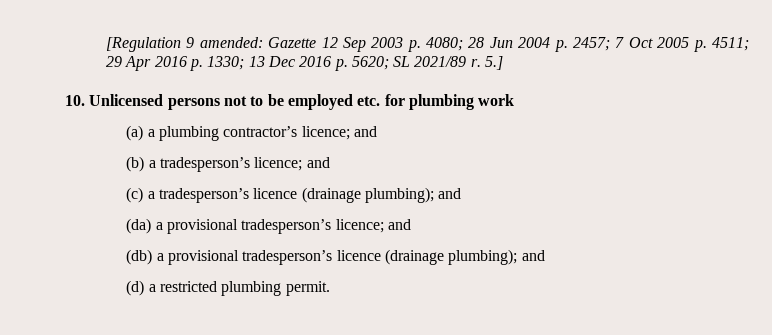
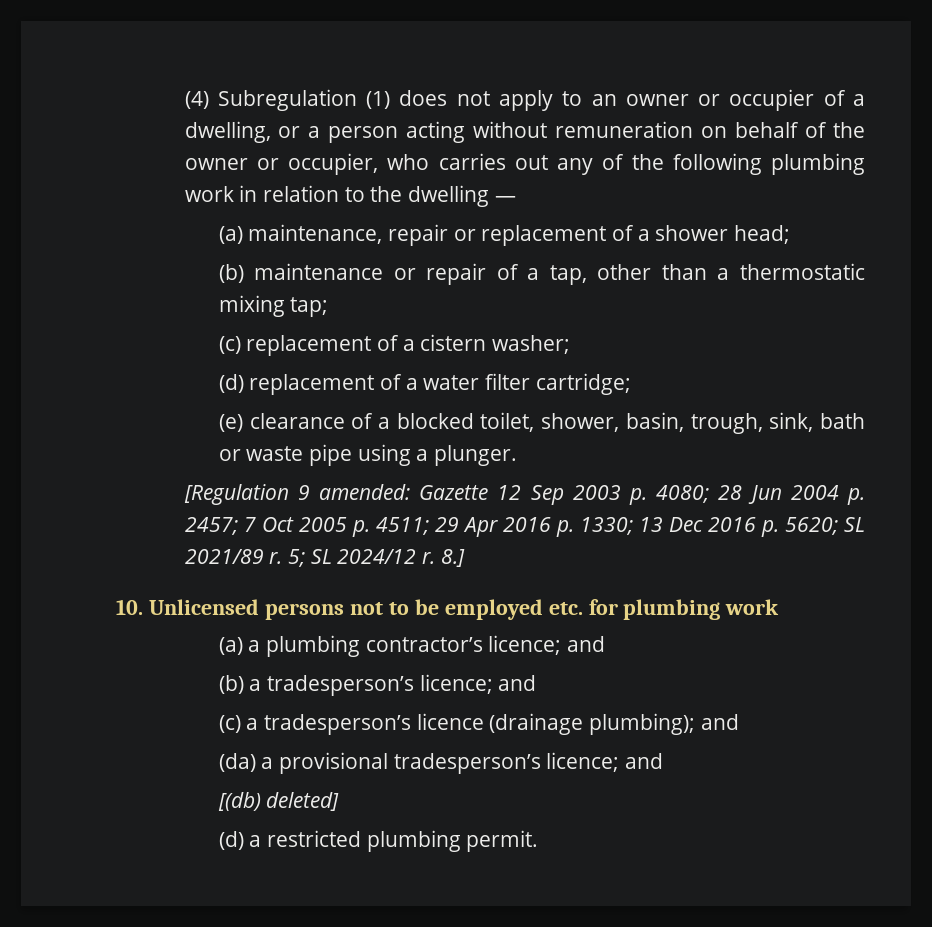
(105, 44) none -> [184,89,865,111] [184,121,865,143] [184,153,865,175] [184,185,516,207] [218,224,791,246] [218,263,866,285] [218,295,329,317] [218,334,571,356] [218,373,631,395] [218,412,865,434] [218,444,518,466] (4) Subregulation (1) does not apply to an owner or occupier of a dwelling, or a person acting without remuneration on behalf of the owner or occupier, who carries out any of the following plumbing work in relation to the dwelling — // (a) maintenance, repair or replacement of a shower head; // (b) maintenance or repair of a tap, other than a thermostatic mixing tap; // (c) replacement of a cistern washer; // (d) replacement of a water filter cartridge; // (e) clearance of a blocked toilet, shower, basin, trough, sink, bath or waste pipe using a plunger. //
[485,56,504,70] 5.] -> [287,549,465,567] 5; SL 2024/12 r. 8.]
[126,249,545,265] (db) a provisional tradesperson’s licence (drainage plumbing); and -> [217,792,340,811] [(db) deleted]

